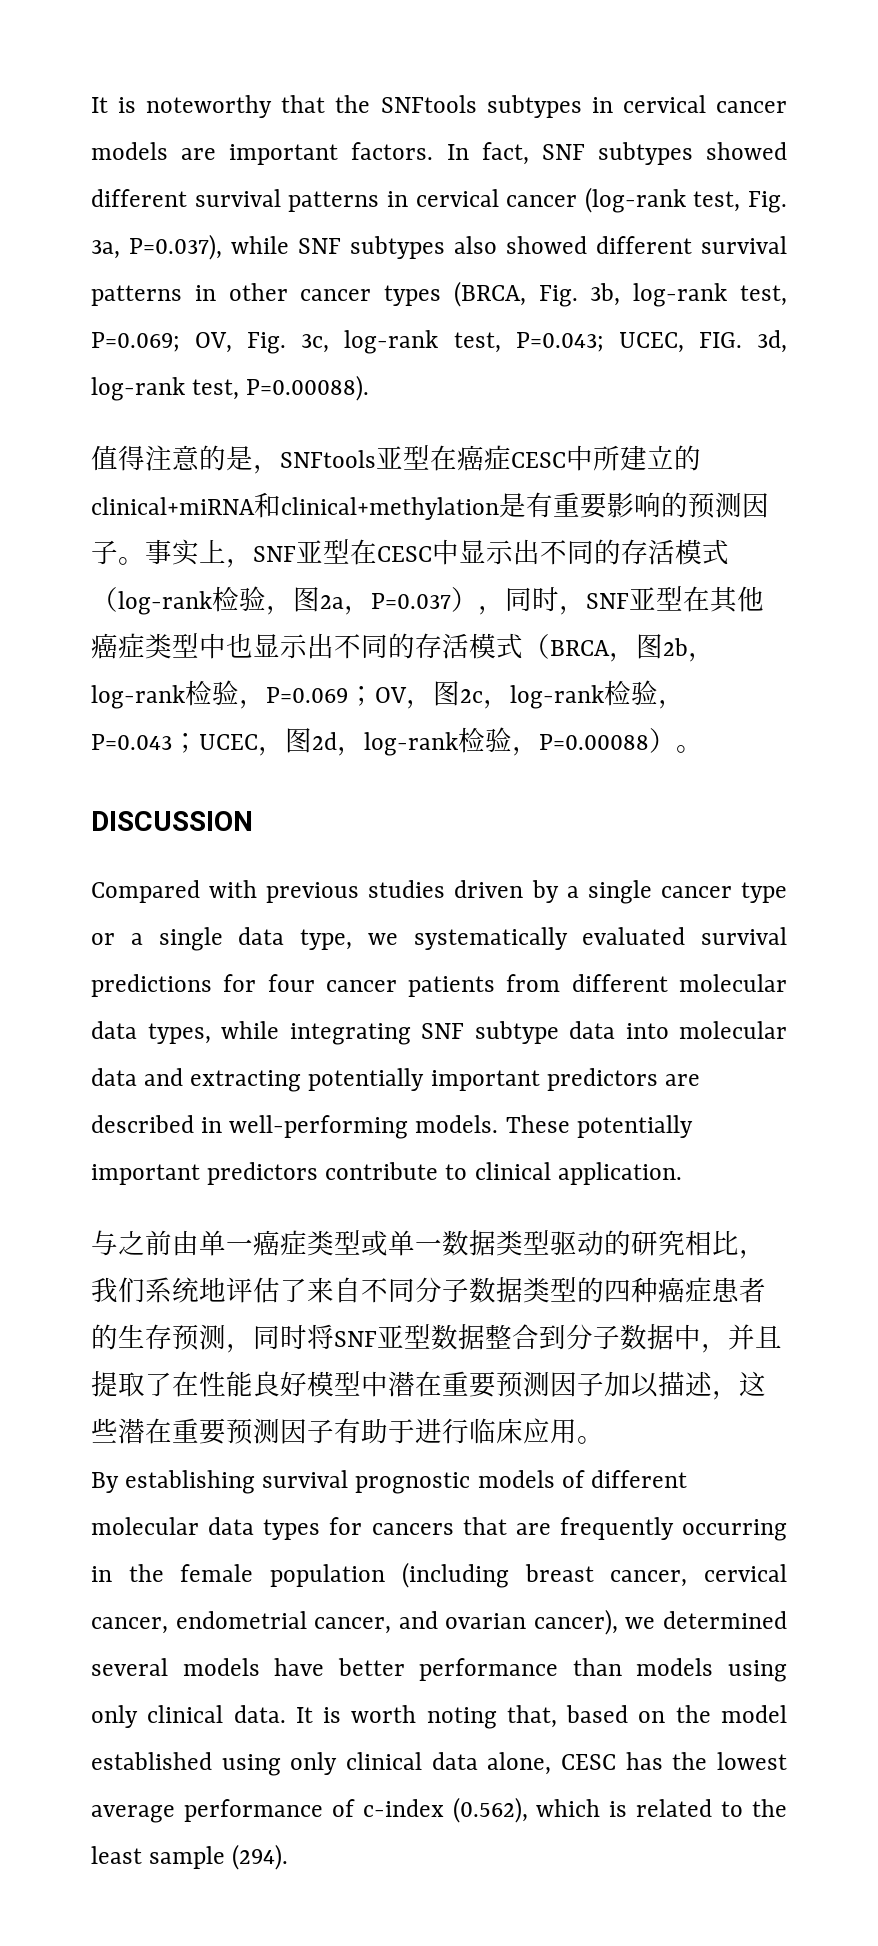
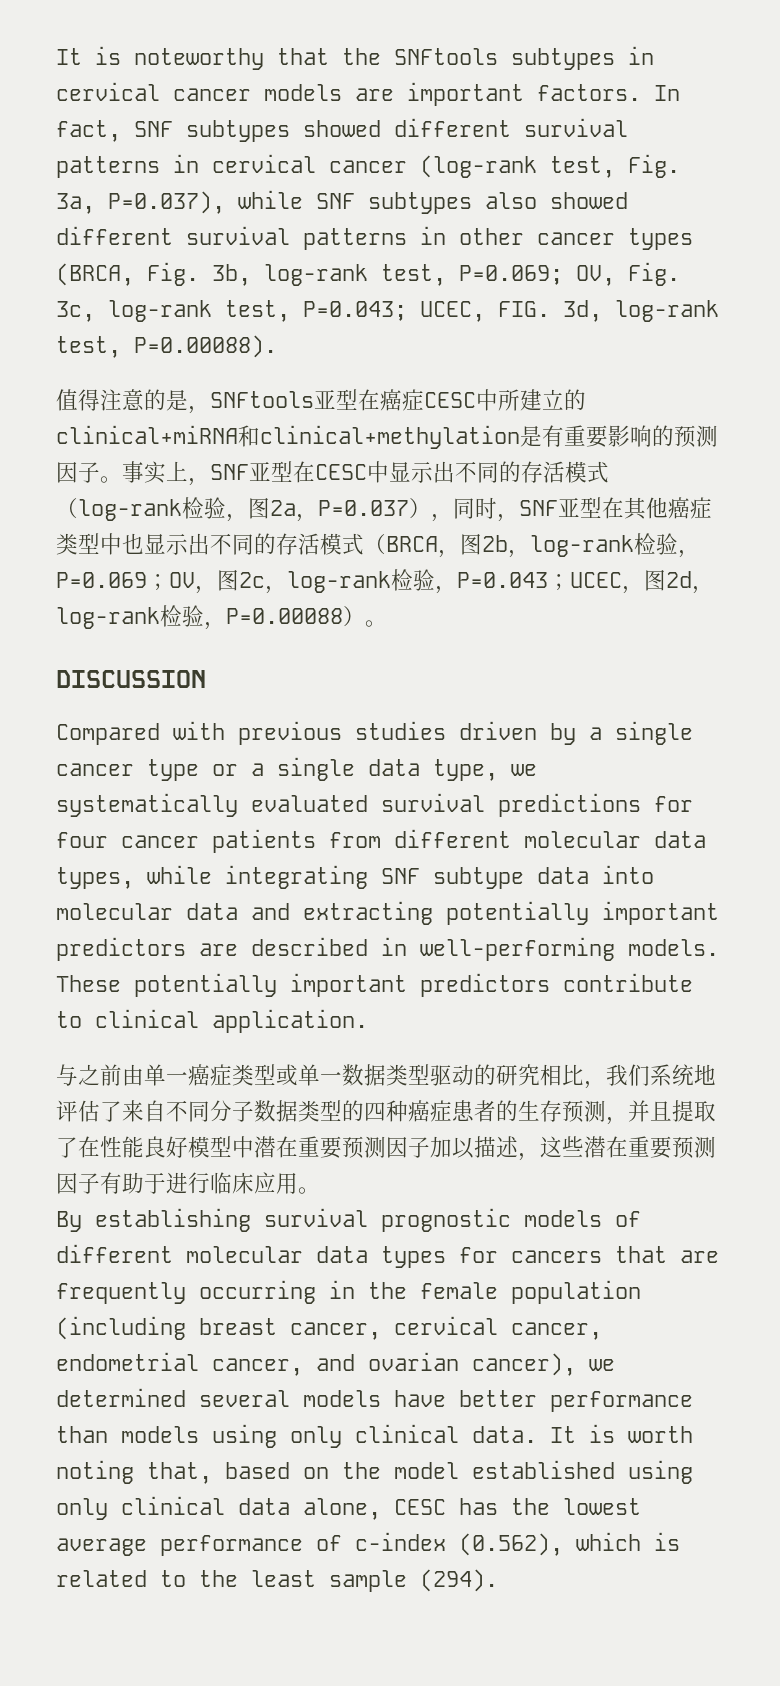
[253,1324,728,1353] 同时将SNF亚型数据整合到分子数据中， -> (628, 1121) none

